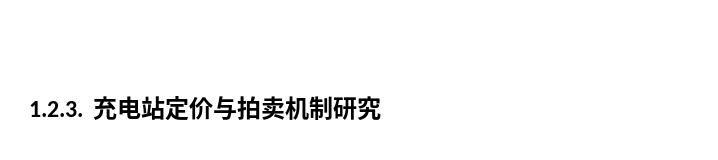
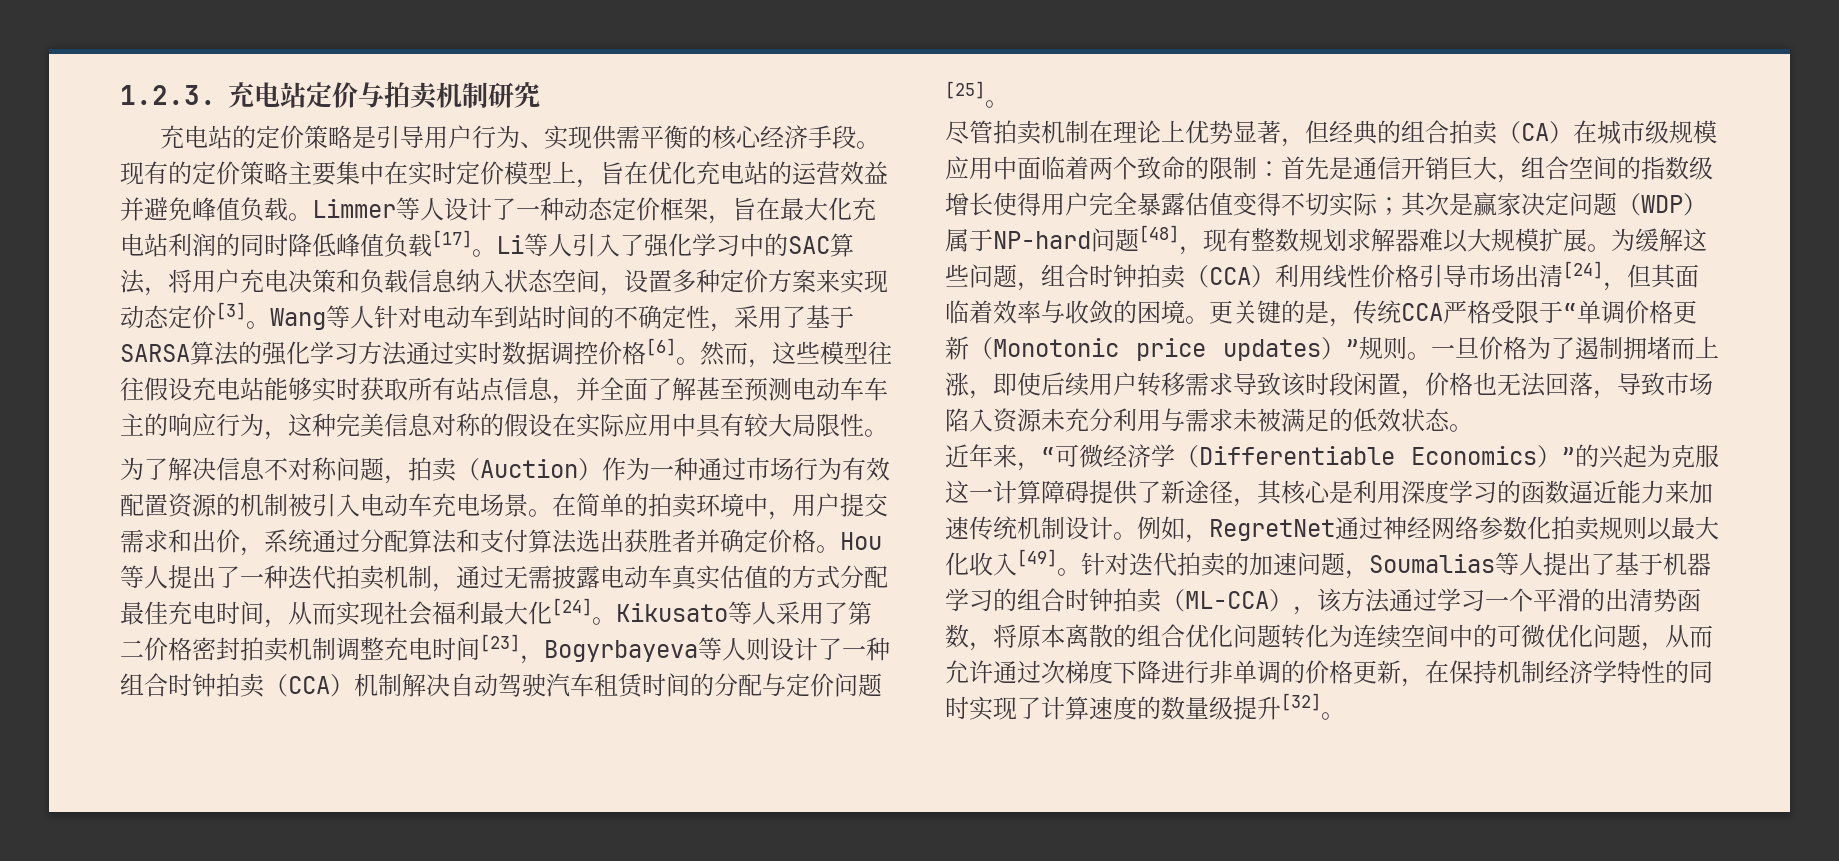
(381, 108) none -> [160,125,881,150] [120,161,888,188] [120,197,876,224] [120,230,472,258] [472,233,854,258] [120,269,888,296] [120,302,246,329] [246,305,854,332] [120,338,676,366] [676,341,892,368] [120,377,888,404] [120,413,888,440] [120,457,890,484] [120,493,888,520] [120,529,882,556] [120,565,888,592] [120,598,592,628] [592,601,872,625] [120,634,520,662] [520,637,890,664] [120,673,882,698] [945,81,985,99] [985,100,1009,108] [945,120,1717,147] [945,156,1713,183] [945,192,1707,217] [945,225,1179,252] [1179,228,1707,255] [945,261,1603,291] [1603,264,1699,291] [945,300,1697,327] [945,336,1719,361] [945,372,1713,399] [945,408,1473,433] [945,444,1719,471] [945,480,1713,507] [945,516,1719,543] [945,549,1057,576] [1057,552,1711,579] [945,588,1701,615] [945,624,1713,651] [945,660,1713,687] [945,693,1321,721] [1321,712,1345,720] // 充电站的定价策略是引导用户行为、实现供需平衡的核心经济手段。现有的定价策略主要集中在实时定价模型上，旨在优化充电站的运营效益并避免峰值负载。Limmer等人设计了一种动态定价框架，旨在最大化充电站利润的同时降低峰值负载[17]。Li等人引入了强化学习中的SAC算法，将用户充电决策和负载信息纳入状态空间，设置多种定价方案来实现动态定价[3]。Wang等人针对电动车到站时间的不确定性，采用了基于SARSA算法的强化学习方法通过实时数据调控价格[6]。然而，这些模型往往假设充电站能够实时获取所有站点信息，并全面了解甚至预测电动车车主的响应行为，这种完美信息对称的假设在实际应用中具有较大局限性。 // 为了解决信息不对称问题，拍卖（Auction）作为一种通过市场行为有效配置资源的机制被引入电动车充电场景。在简单的拍卖环境中，用户提交需求和出价，系统通过分配算法和支付算法选出获胜者并确定价格。Hou等人提出了一种迭代拍卖机制，通过无需披露电动车真实估值的方式分配最佳充电时间，从而实现社会福利最大化[24]。Kikusato等人采用了第二价格密封拍卖机制调整充电时间[23]，Bogyrbayeva等人则设计了一种组合时钟拍卖（CCA）机制解决自动驾驶汽车租赁时间的分配与定价问题[25]。 // 尽管拍卖机制在理论上优势显著，但经典的组合拍卖（CA）在城市级规模应用中面临着两个致命的限制：首先是通信开销巨大，组合空间的指数级增长使得用户完全暴露估值变得不切实际；其次是赢家决定问题（WDP）属于NP-hard问题[48]，现有整数规划求解器难以大规模扩展。为缓解这些问题，组合时钟拍卖（CCA）利用线性价格引导市场出清[24]，但其面临着效率与收敛的困境。更关键的是，传统CCA严格受限于“单调价格更新（Monotonic price updates）”规则。一旦价格为了遏制拥堵而上涨，即使后续用户转移需求导致该时段闲置，价格也无法回落，导致市场陷入资源未充分利用与需求未被满足的低效状态。 // 近年来，“可微经济学（Differentiable Economics）”的兴起为克服这一计算障碍提供了新途径，其核心是利用深度学习的函数逼近能力来加速传统机制设计。例如，RegretNet通过神经网络参数化拍卖规则以最大化收入[49]。针对迭代拍卖的加速问题，Soumalias等人提出了基于机器学习的组合时钟拍卖（ML-CCA），该方法通过学习一个平滑的出清势函数，将原本离散的组合优化问题转化为连续空间中的可微优化问题，从而允许通过次梯度下降进行非单调的价格更新，在保持机制经济学特性的同时实现了计算速度的数量级提升[32]。

